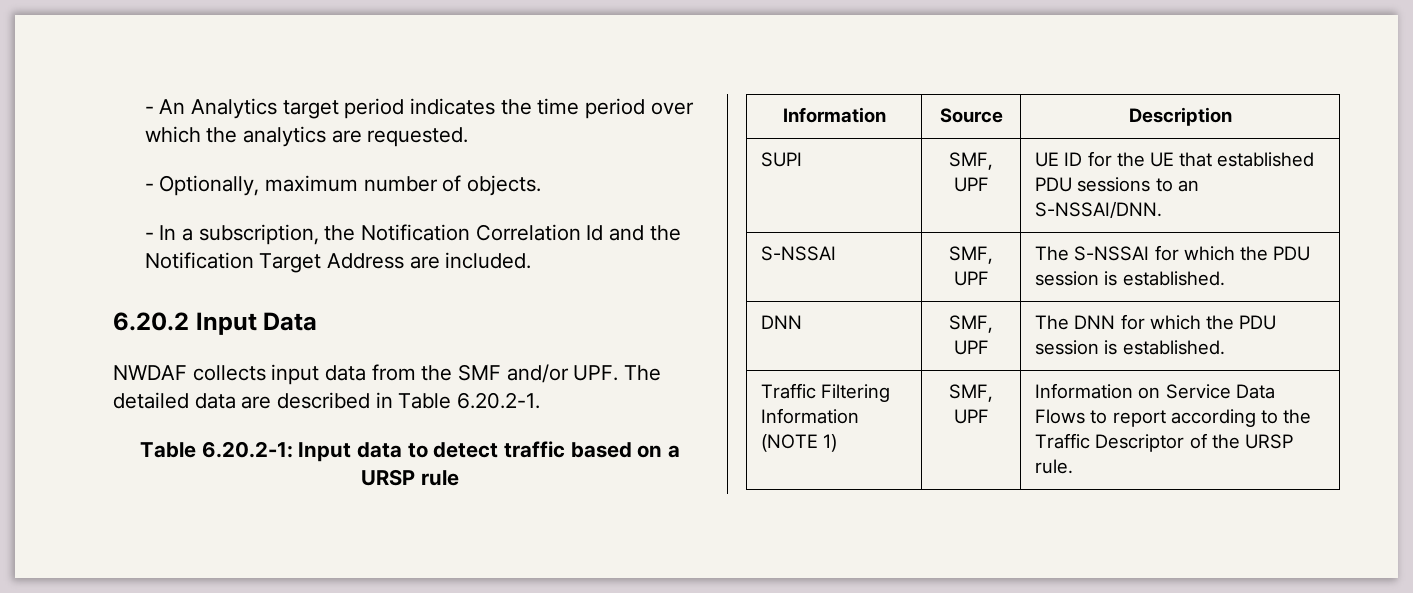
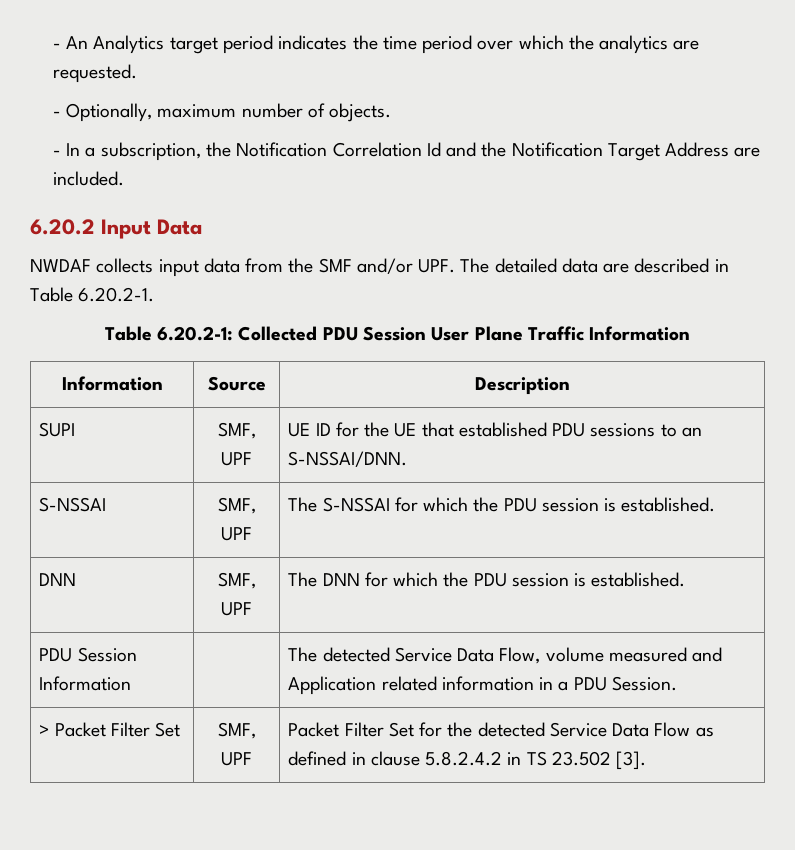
[298,441,681,462] [361,469,459,486] Input data to detect traffic based on a URSP rule -> [238,326,691,341] Collected PDU Session User Plane Traffic Information
[761,383,891,402] [761,408,860,424] [761,434,838,452] [949,384,993,402] [953,409,989,424] [1035,383,1275,399] [1035,409,1311,427] [1035,433,1293,452] [1035,459,1074,474] Traffic Filtering Information (NOTE 1) | SMF, UPF | Information on Service Data Flows to report according to the Traffic Descriptor of the URSP rule. -> [39,647,137,662] [39,676,132,691] [288,647,723,664] [288,676,677,695] [39,722,181,737] [217,722,256,739] [221,752,252,766] [288,722,714,737] [288,751,647,770] PDU Session Information | | The detected Service Data Flow, volume measured and Application related information in a PDU Session. // > Packet Filter Set | SMF, UPF | Packet Filter Set for the detected Service Data Flow as defined in clause 5.8.2.4.2 in TS 23.502 [3].

